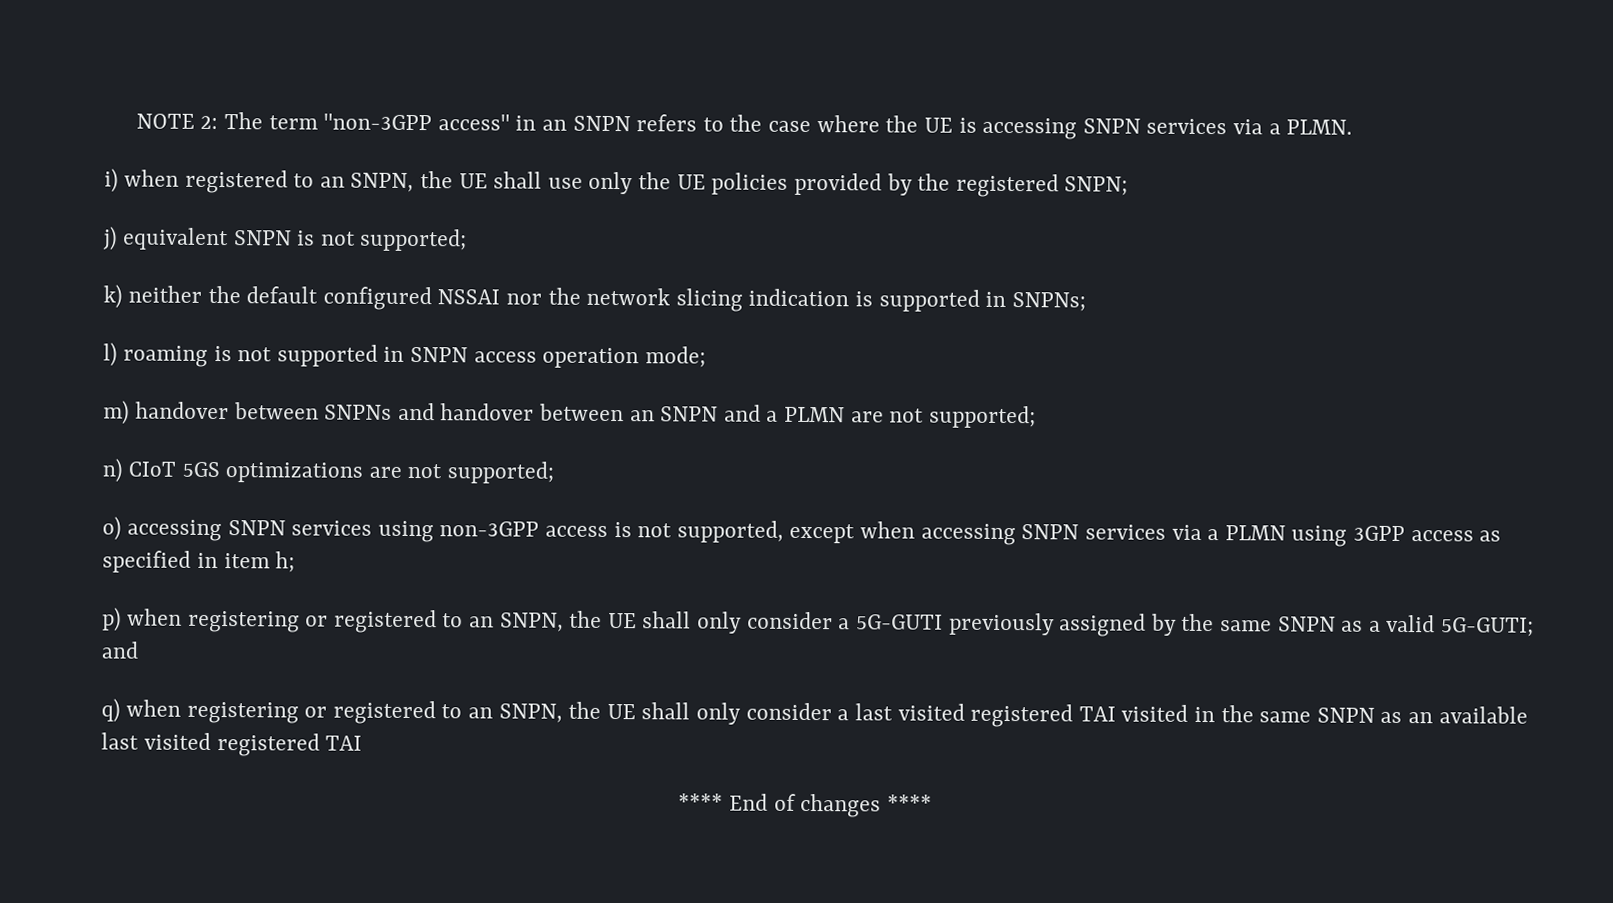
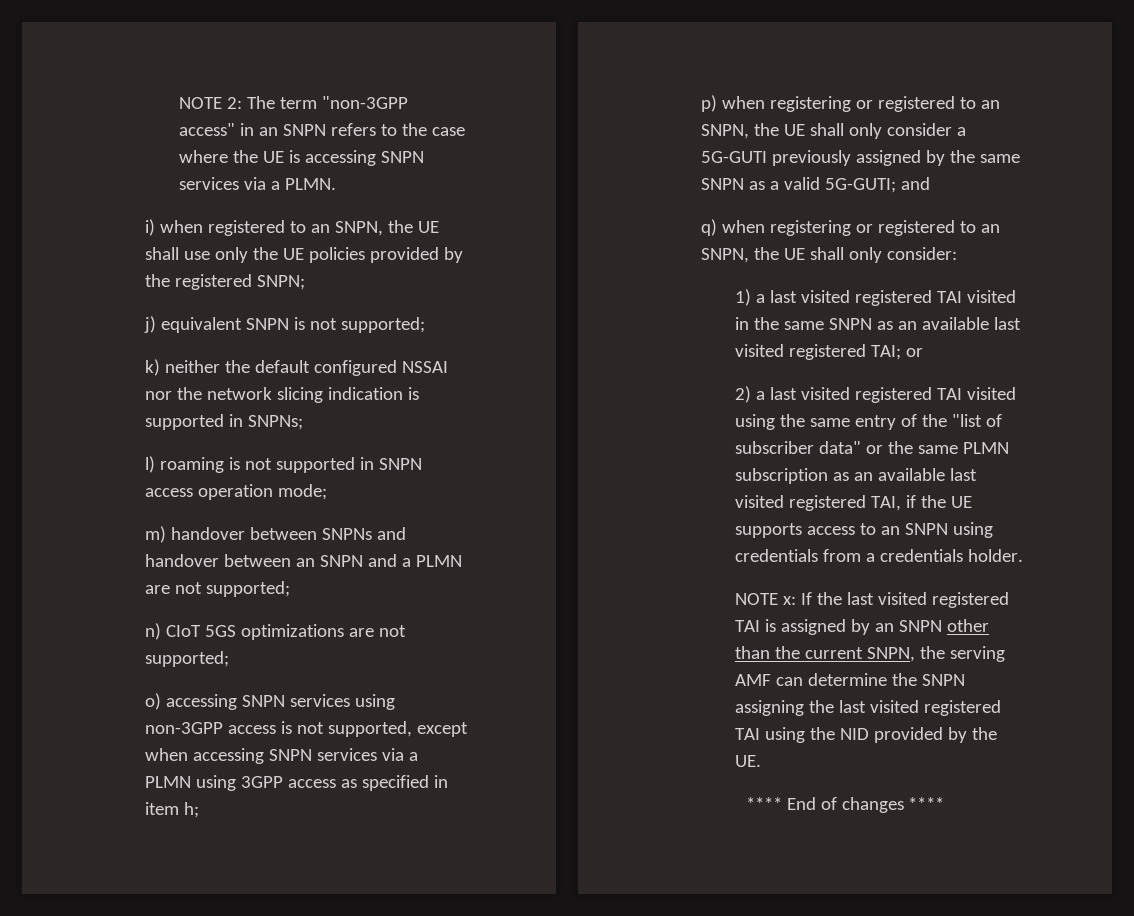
[745,702,832,721] consider -> [886,247,957,260] [735,289,752,306] consider: // 1)
[325,735,363,751] TAI -> [871,345,924,360] [735,386,1017,403] [735,414,1003,430] [735,441,1010,454] [735,468,978,484] [735,495,973,511] [735,522,994,538] [735,549,1024,562] [735,592,1010,608] [735,619,990,635] [735,646,1006,662] [735,673,966,686] [735,700,1002,716] [735,727,998,743] [735,755,762,767] TAI; or // 2) a last visited registered TAI visited using the same entry of the "list of subscriber data" or the same PLMN subscription as an available last visited registered TAI, if the UE supports access to an SNPN using credentials from a credentials holder. // NOTE x: If the last visited registered TAI is assigned by an SNPN other than the current SNPN, the serving AMF can determine the SNPN assigning the last visited registered TAI using the NID provided by the UE.

